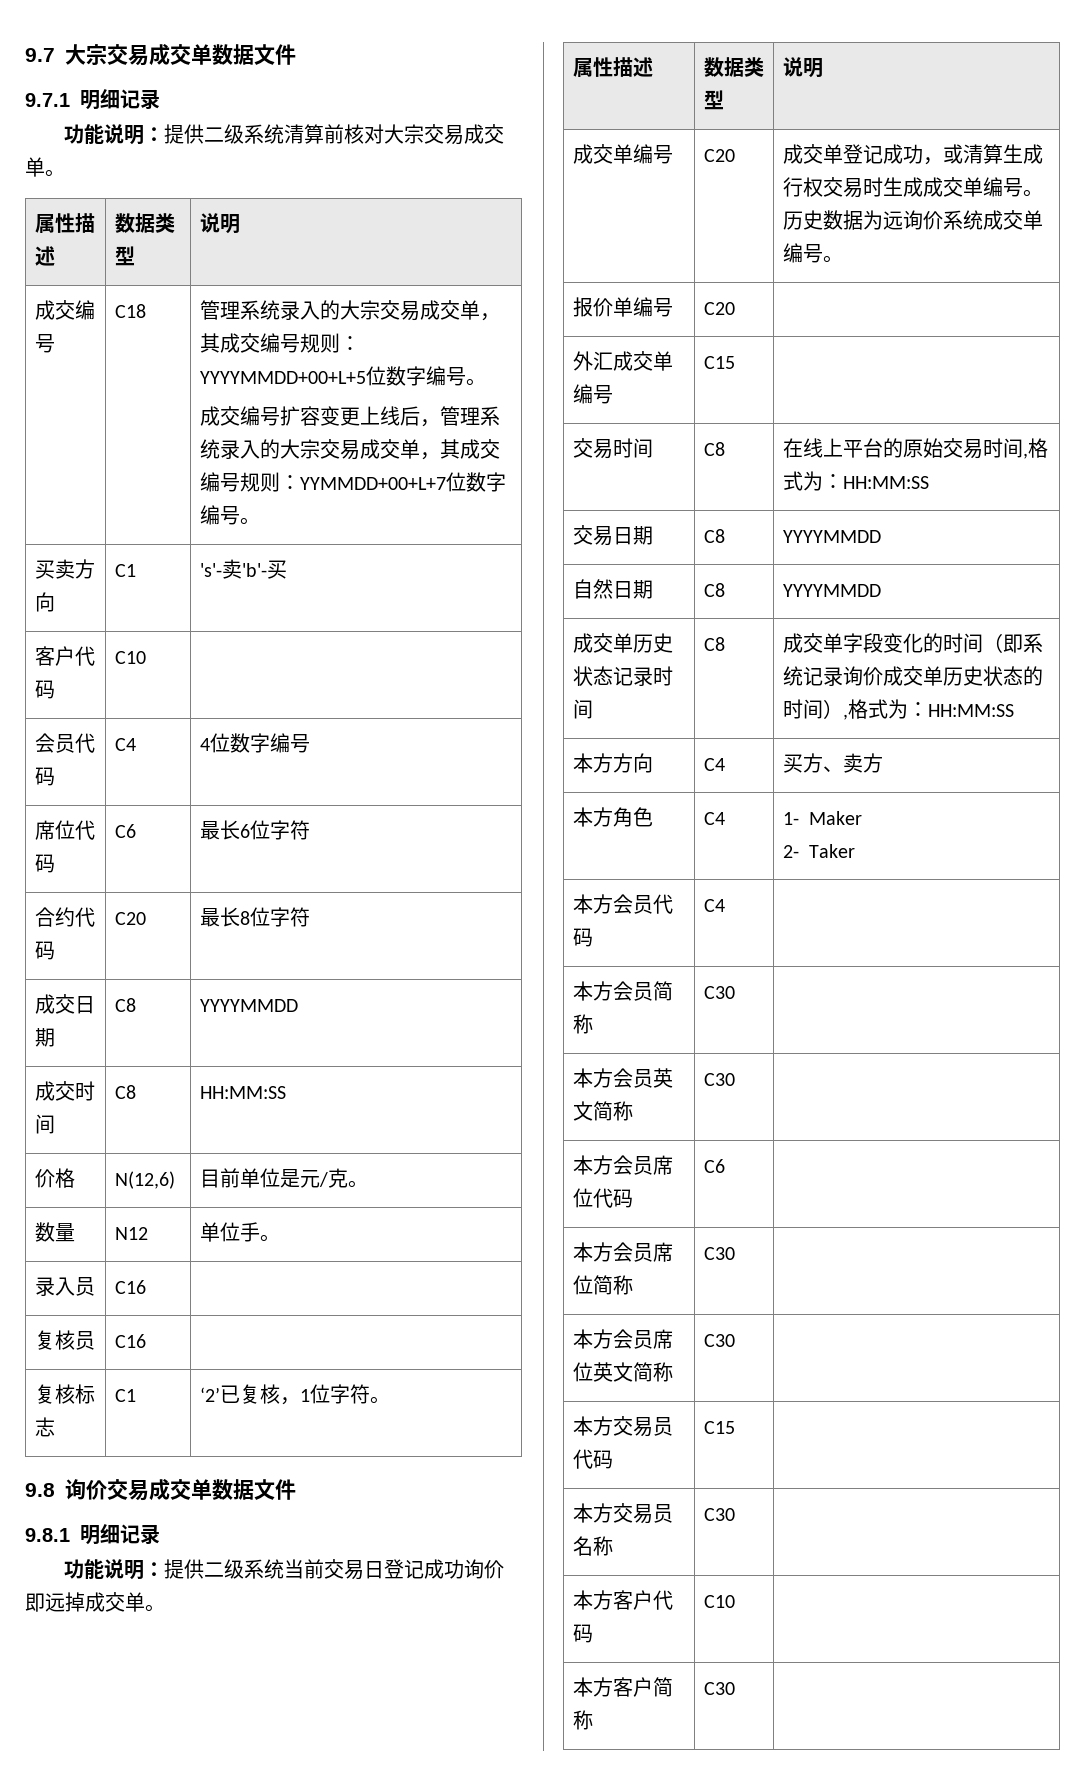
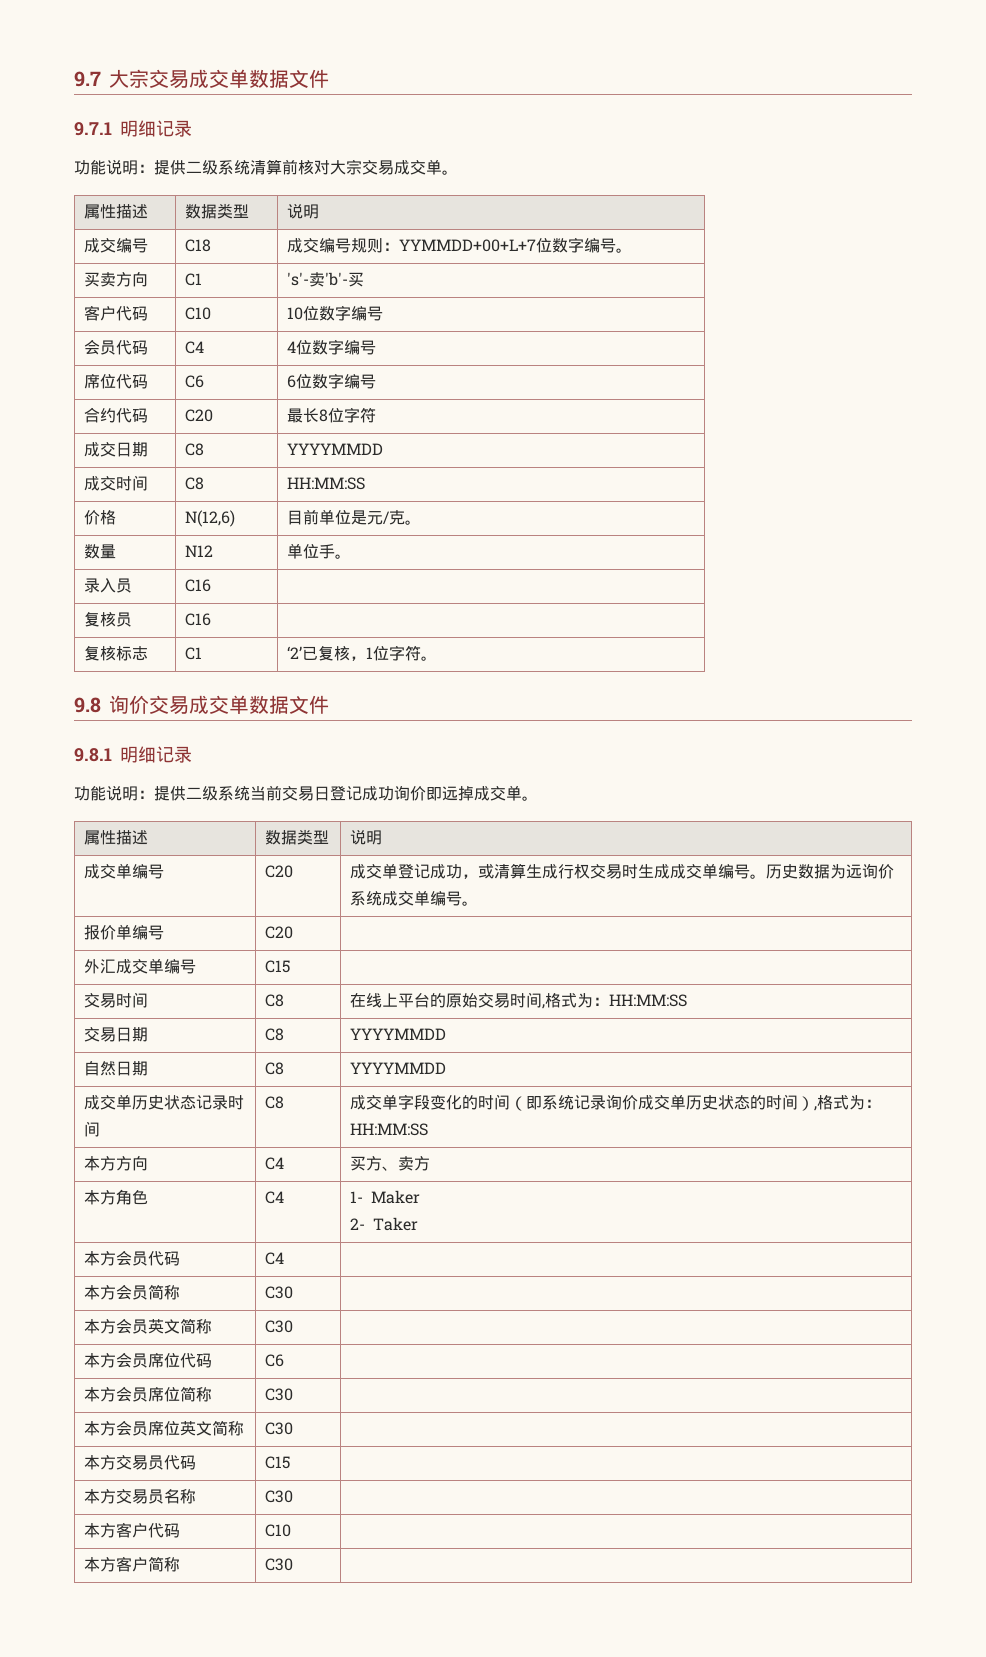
[199,300,500,321] [199,333,360,353] [199,366,486,386] [199,406,500,427] [199,439,460,460] 管理系统录入的大宗交易成交单，其成交编号规则：YYYYMMDD+00+L+5位数字编号。 // 成交编号扩容变更上线后，管理系统录入的大宗交易成交单，其 -> (211, 245) none
(146, 657) none -> [286,305,383,321] 10位数字编号
[199,820,310,840] 最长6位字符 -> [286,373,376,389] 6位数字编号

